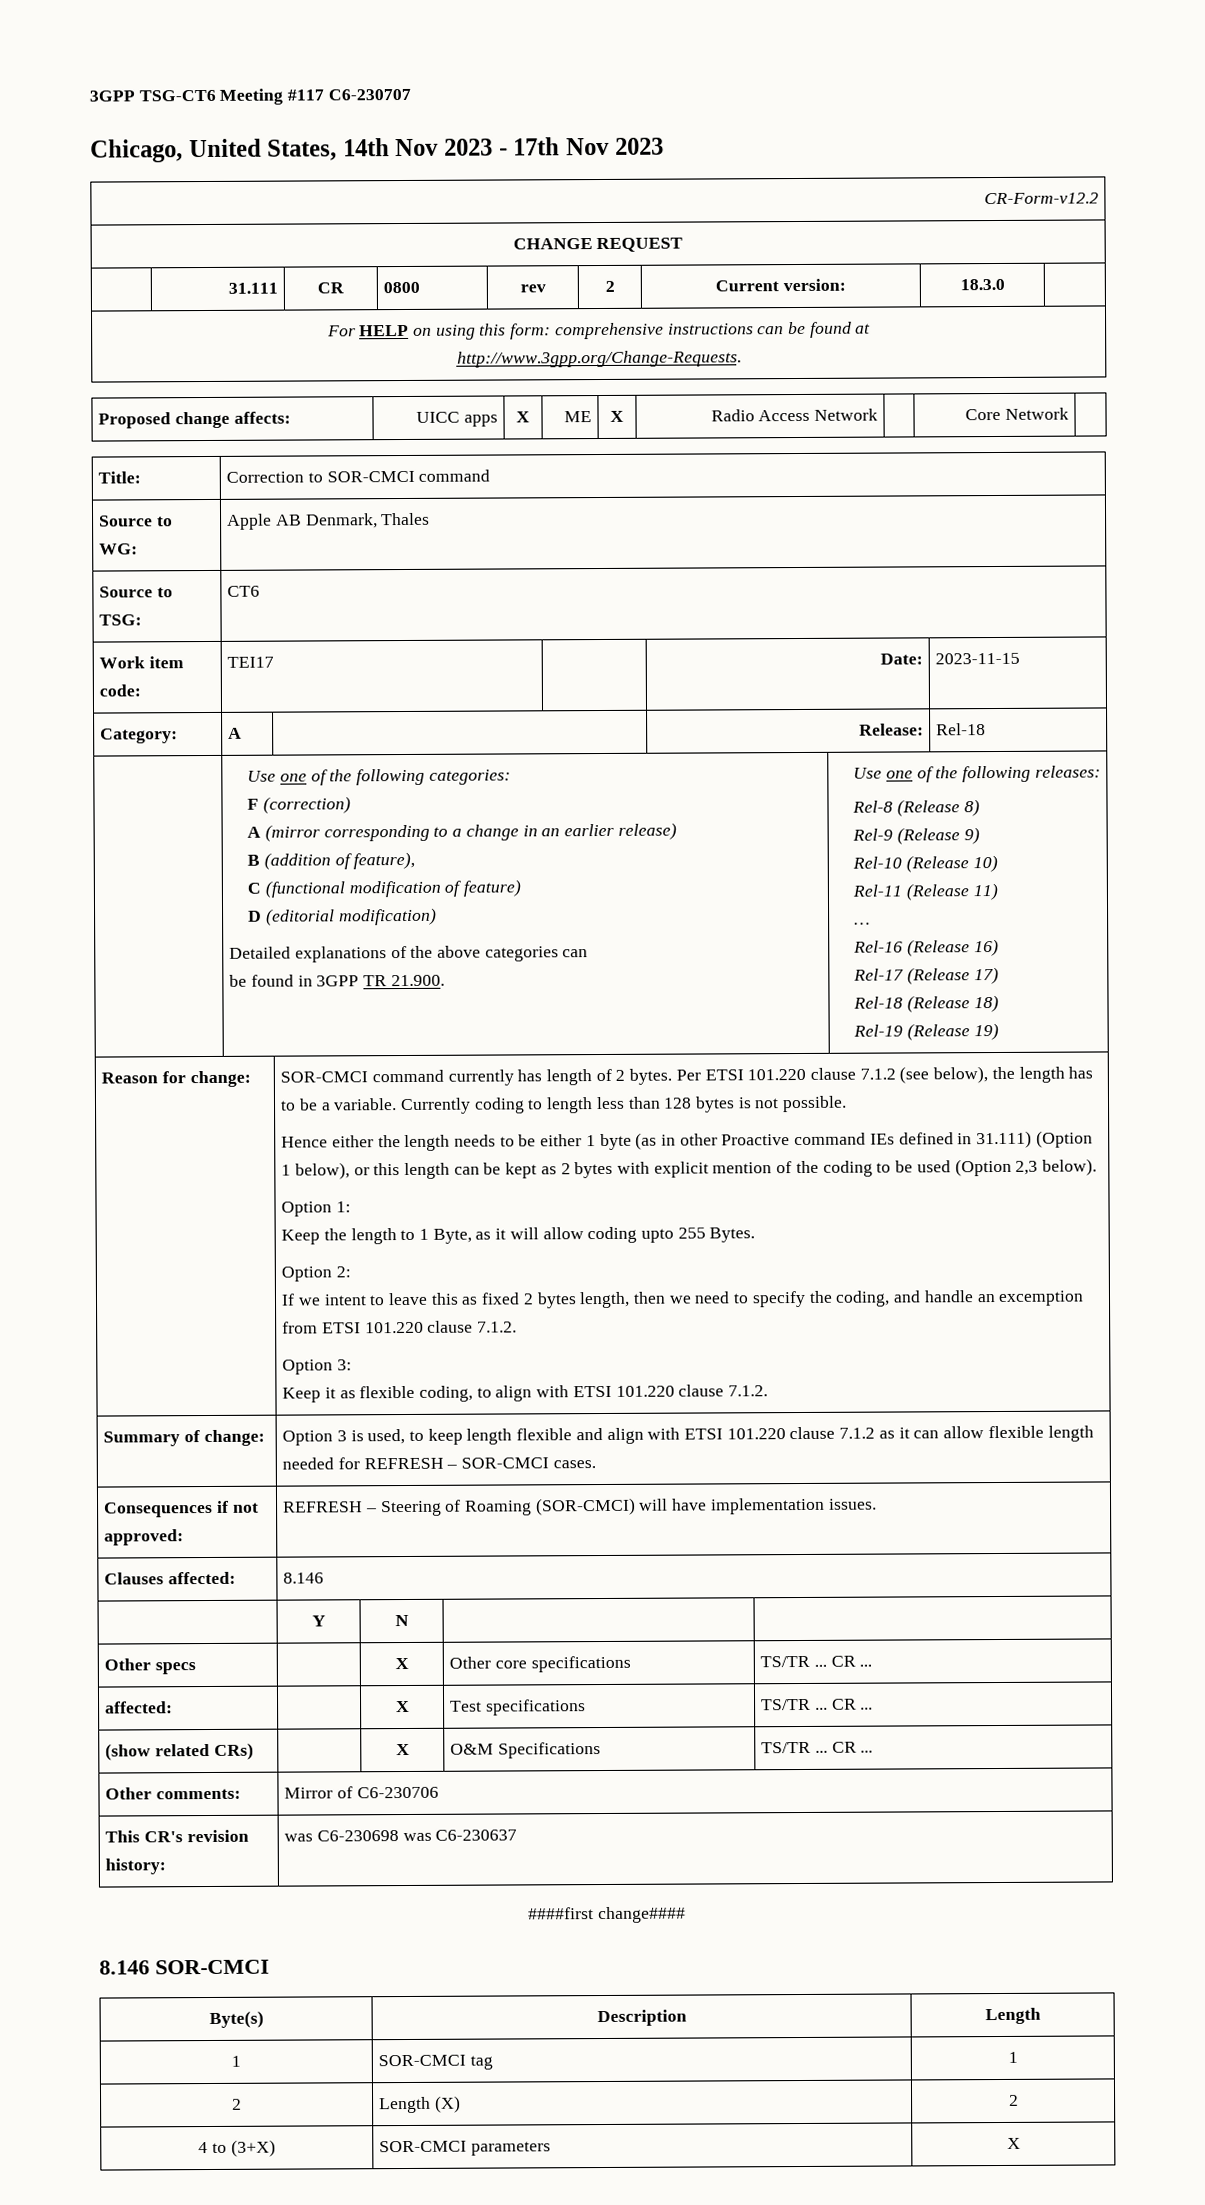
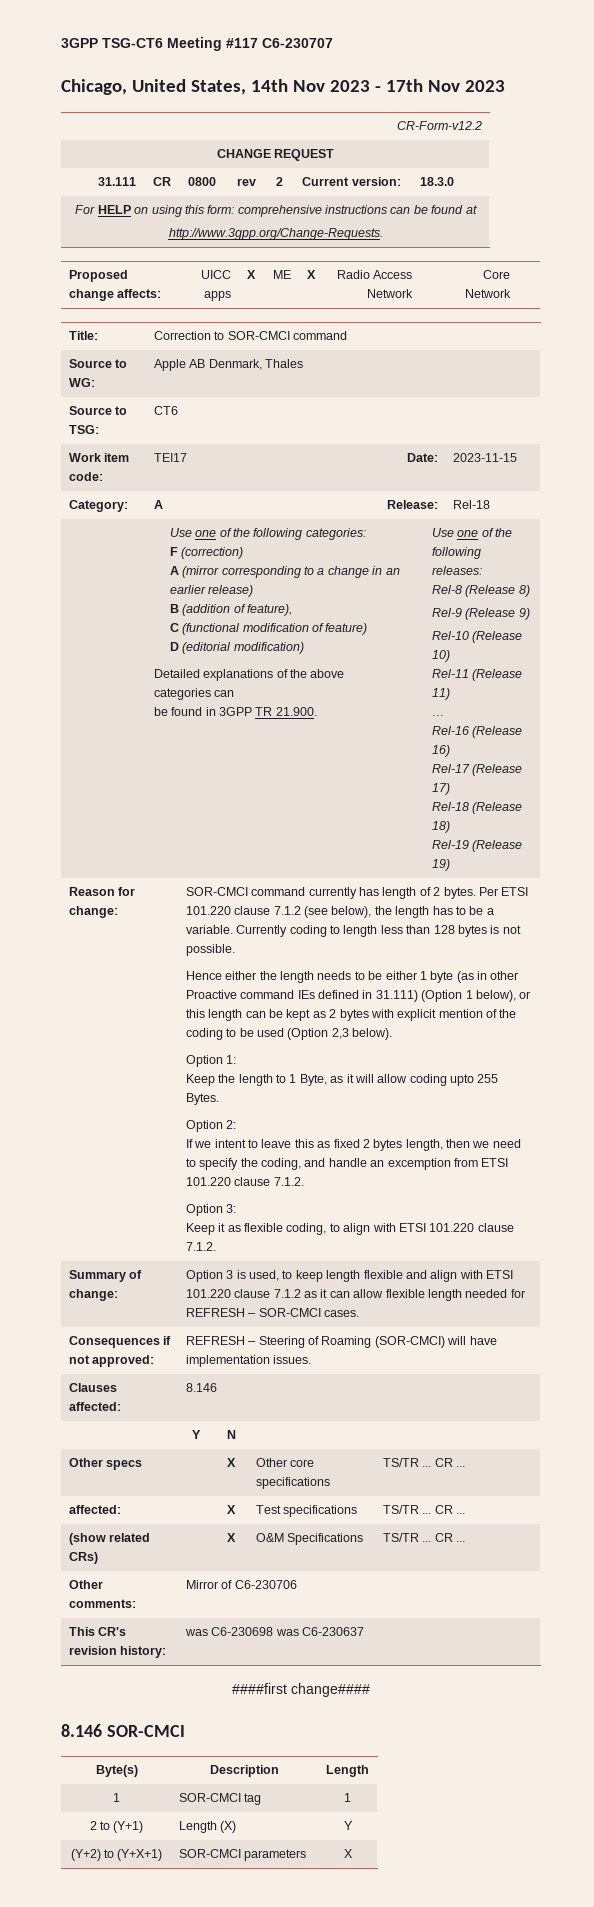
(242, 2104) none -> [100,1821,144,1833] to (Y+1)
[1008,2094,1019,2106] [198,2139,276,2157] 2 // 4 to (3+X) -> [343,1821,353,1830] [70,1849,163,1861] Y // (Y+2) to (Y+X+1)

